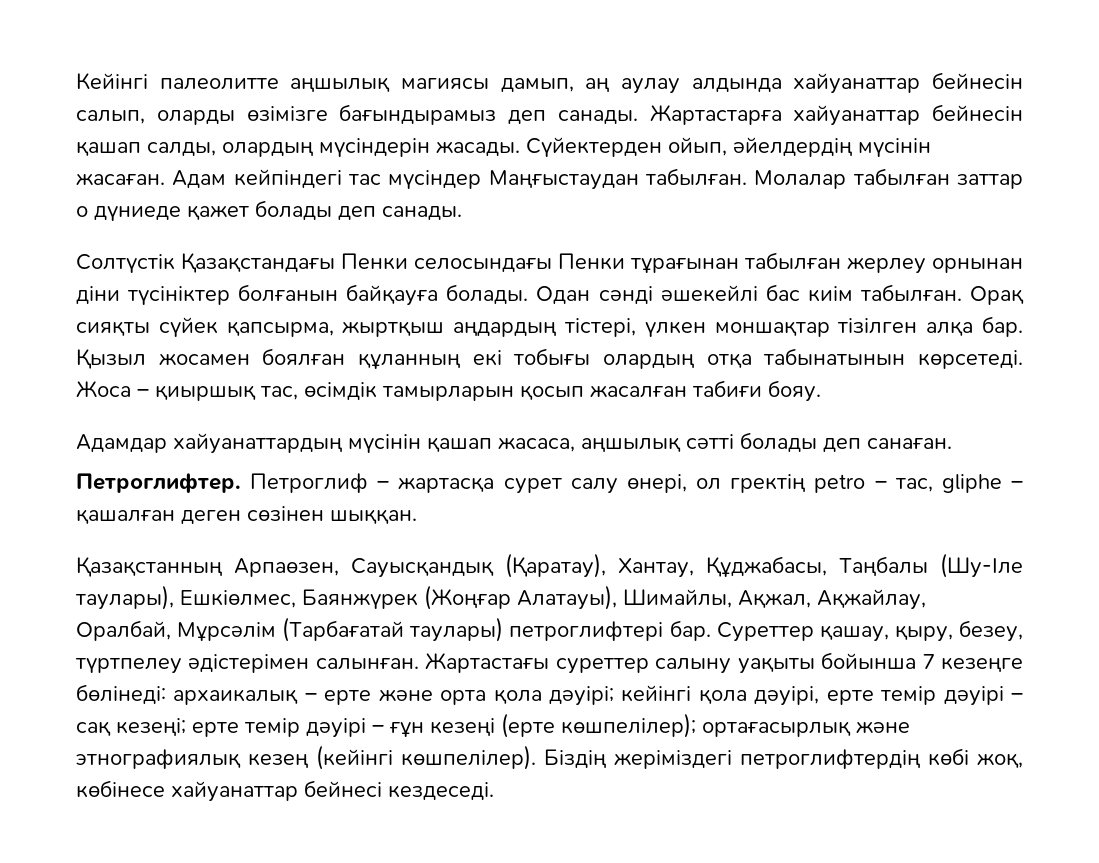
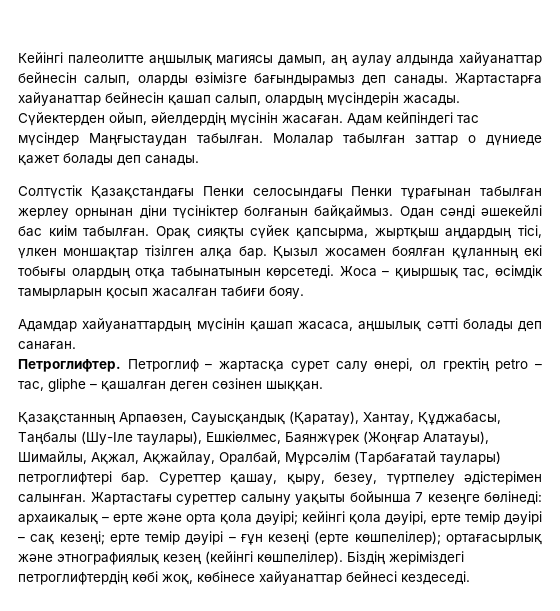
[147,142,216,157] салды, -> [215,95,261,105] салып,
[346,284,529,306] байқауға болады. -> [314,205,394,219] байқаймыз.
[564,318,636,337] тістері, -> [518,225,542,238] тісі,

